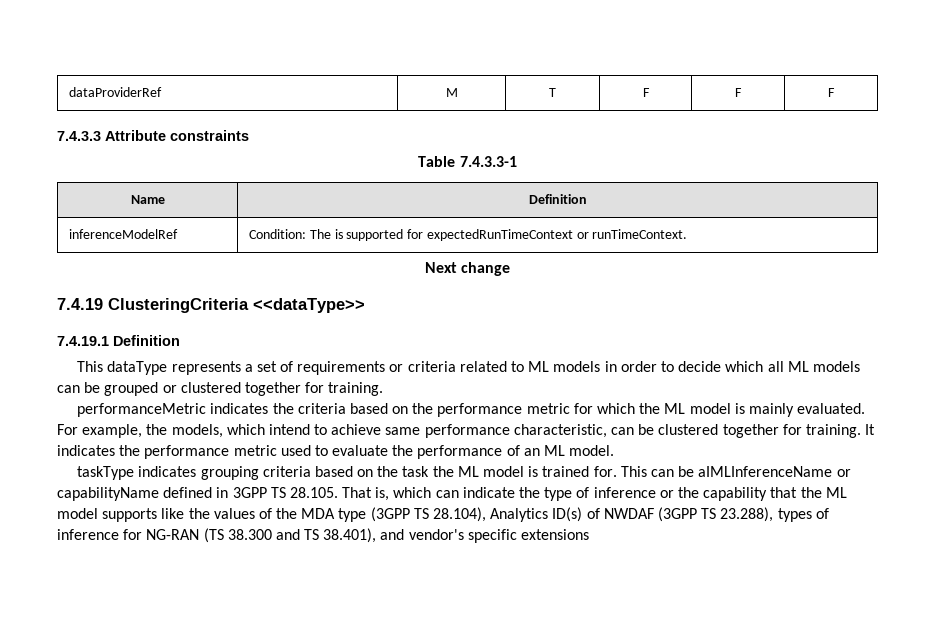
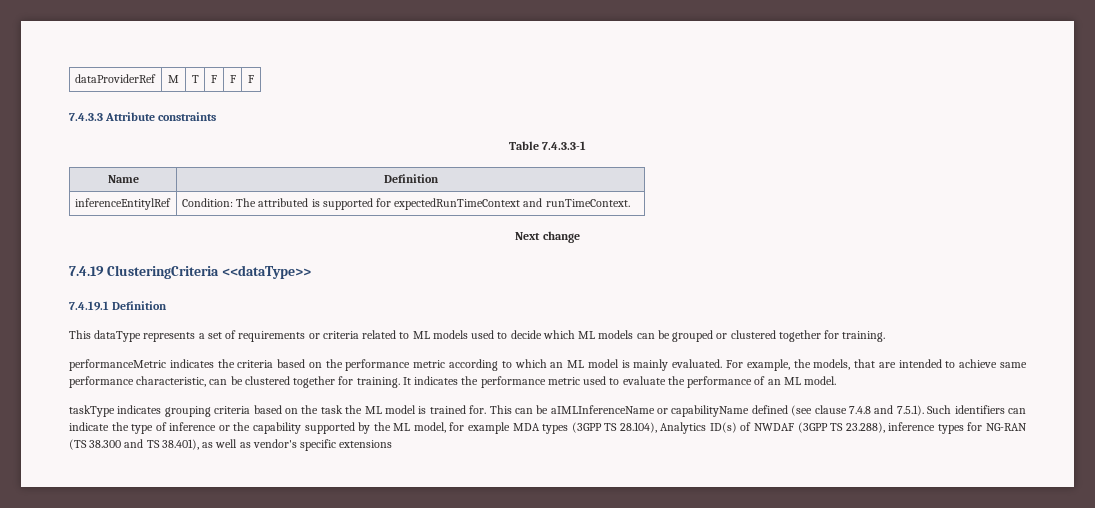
[69,229,179,239] inferenceModelRef -> [74,198,171,210] inferenceEntitylRef
(331, 234) none -> [258,198,309,207] attributed
[576,232,589,239] or -> [523,198,543,207] and
[604,361,657,372] in order -> [471,330,495,339] used
[767,361,784,372] all -> (575, 334) none
[573,403,661,414] for which the -> [448,359,564,371] according to which an
[226,424,310,435] which intend -> [854,359,942,368] that are intended
[216,487,432,501] in 3GPP TS 28.105. That is, which -> [791,405,1005,416] (see clause 7.4.8 and 7.5.1). Such identifiers
[770,487,847,498] [57,508,367,522] that the ML model supports like the values of the MDA type -> [304,422,569,434] supported by the ML model, for example MDA types
[777,508,829,522] [57,529,119,540] types of inference -> [888,422,964,434] inference types
[380,529,405,540] and -> [202,439,251,448] as well as

